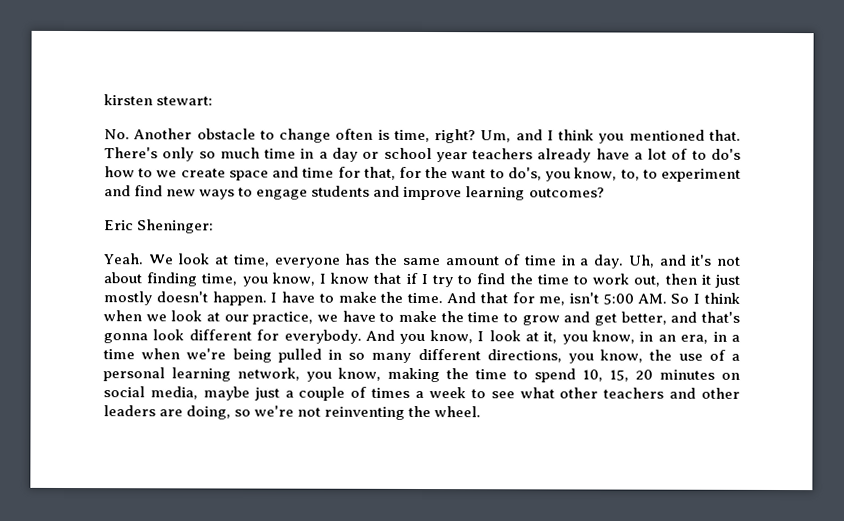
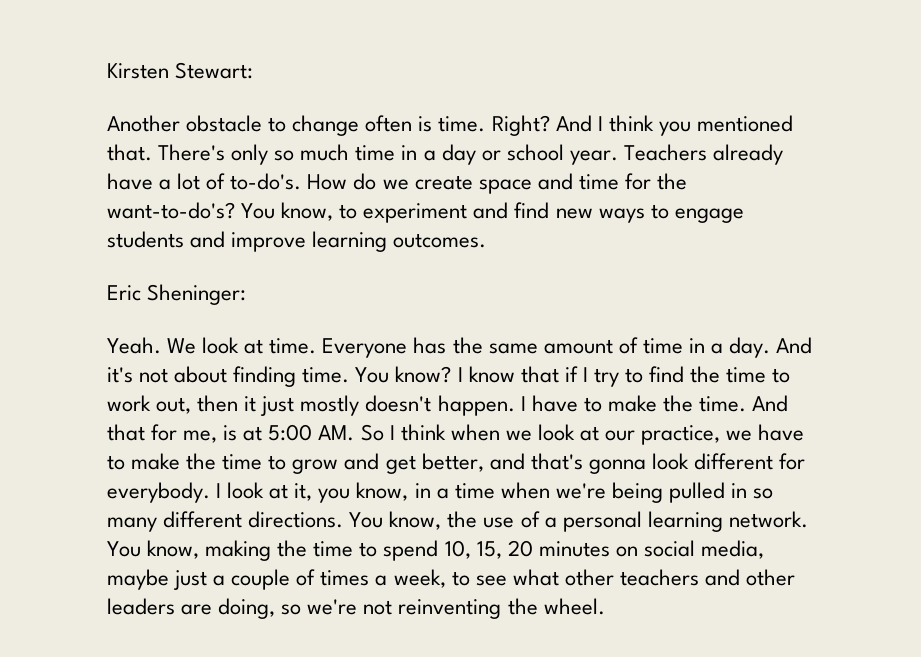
[104,94,214,106] [104,129,130,140] kirsten stewart: // No. -> [107,62,254,79] Kirsten Stewart: //
[393,129,543,144] time, right? Um, and -> [438,115,592,136] time. Right? And
[435,148,534,163] year teachers -> [569,144,707,165] year. Teachers
[691,148,742,160] [104,166,154,178] to do's how to -> [230,173,377,190] to-do's. How do
[363,166,640,182] that, for the want to do's, you know, to, -> [656,173,687,190] [107,202,334,221] the want-to-do's? You know,
[528,187,605,198] outcomes? -> [393,233,487,248] outcomes.
[232,254,341,268] time, everyone -> [269,338,408,358] time. Everyone
[627,254,687,268] Uh, and -> [776,337,813,354] And
[201,272,315,287] time, you know, -> [302,366,452,383] time. You know?
[569,292,600,304] isn't -> [223,425,263,441] is at
[364,329,473,345] And you know, -> (210, 492) none
[657,331,727,344] an era, in -> (431, 490) none
[486,349,594,364] directions, you -> [248,511,384,528] directions. You
[237,367,332,382] network, you -> [728,511,808,528] [107,541,141,557] network. You
[428,387,466,399] week -> [393,569,446,588] week,

